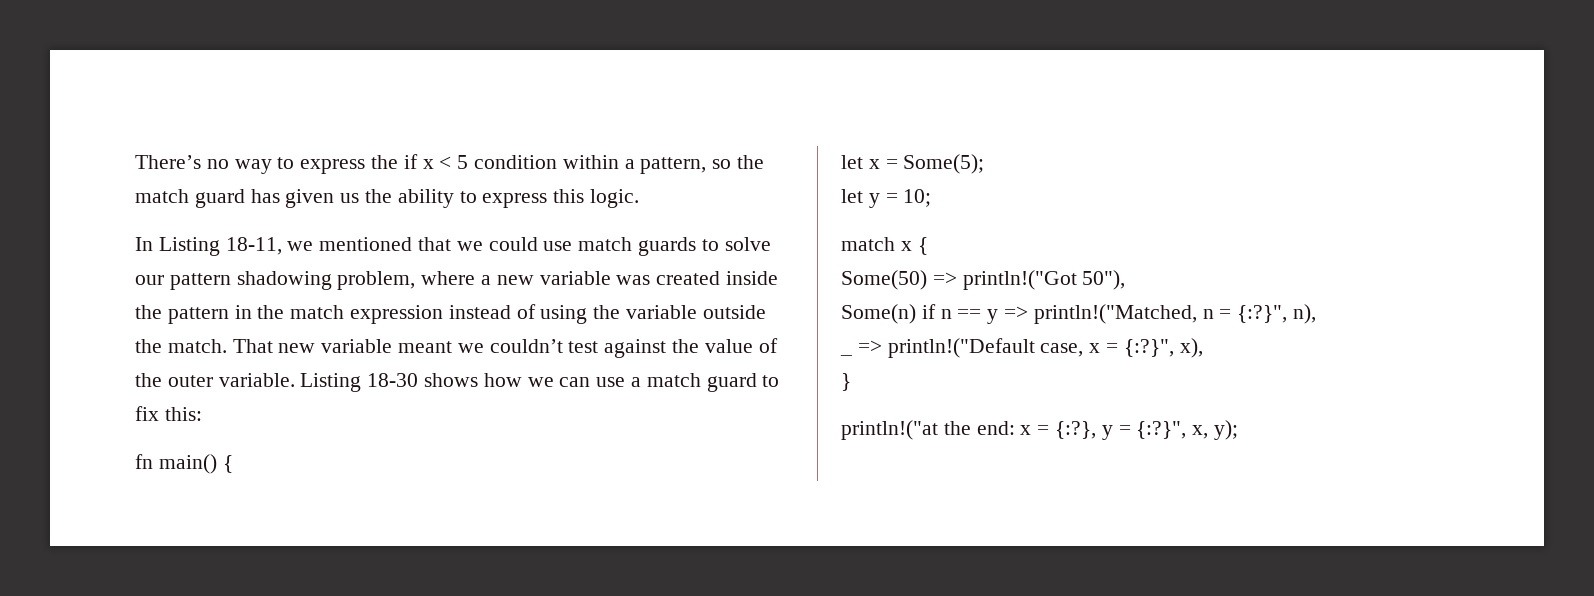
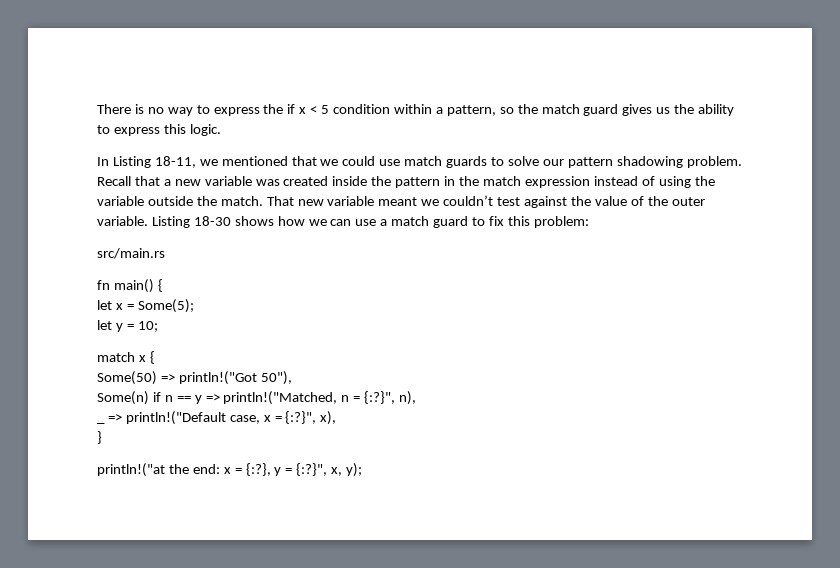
[135,155,201,169] There’s -> [97,104,144,114] There is
[250,189,335,208] has given -> [622,104,653,116] gives
[337,271,476,290] problem, where -> [686,156,742,168] [97,176,160,186] problem. Recall that
[164,407,202,421] this: -> [507,216,589,228] [97,248,165,259] this problem: // src/main.rs

